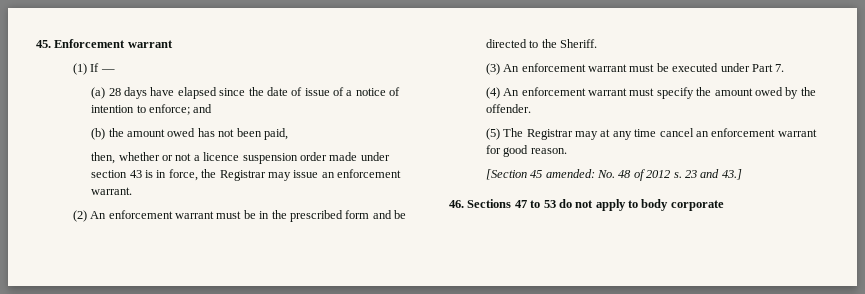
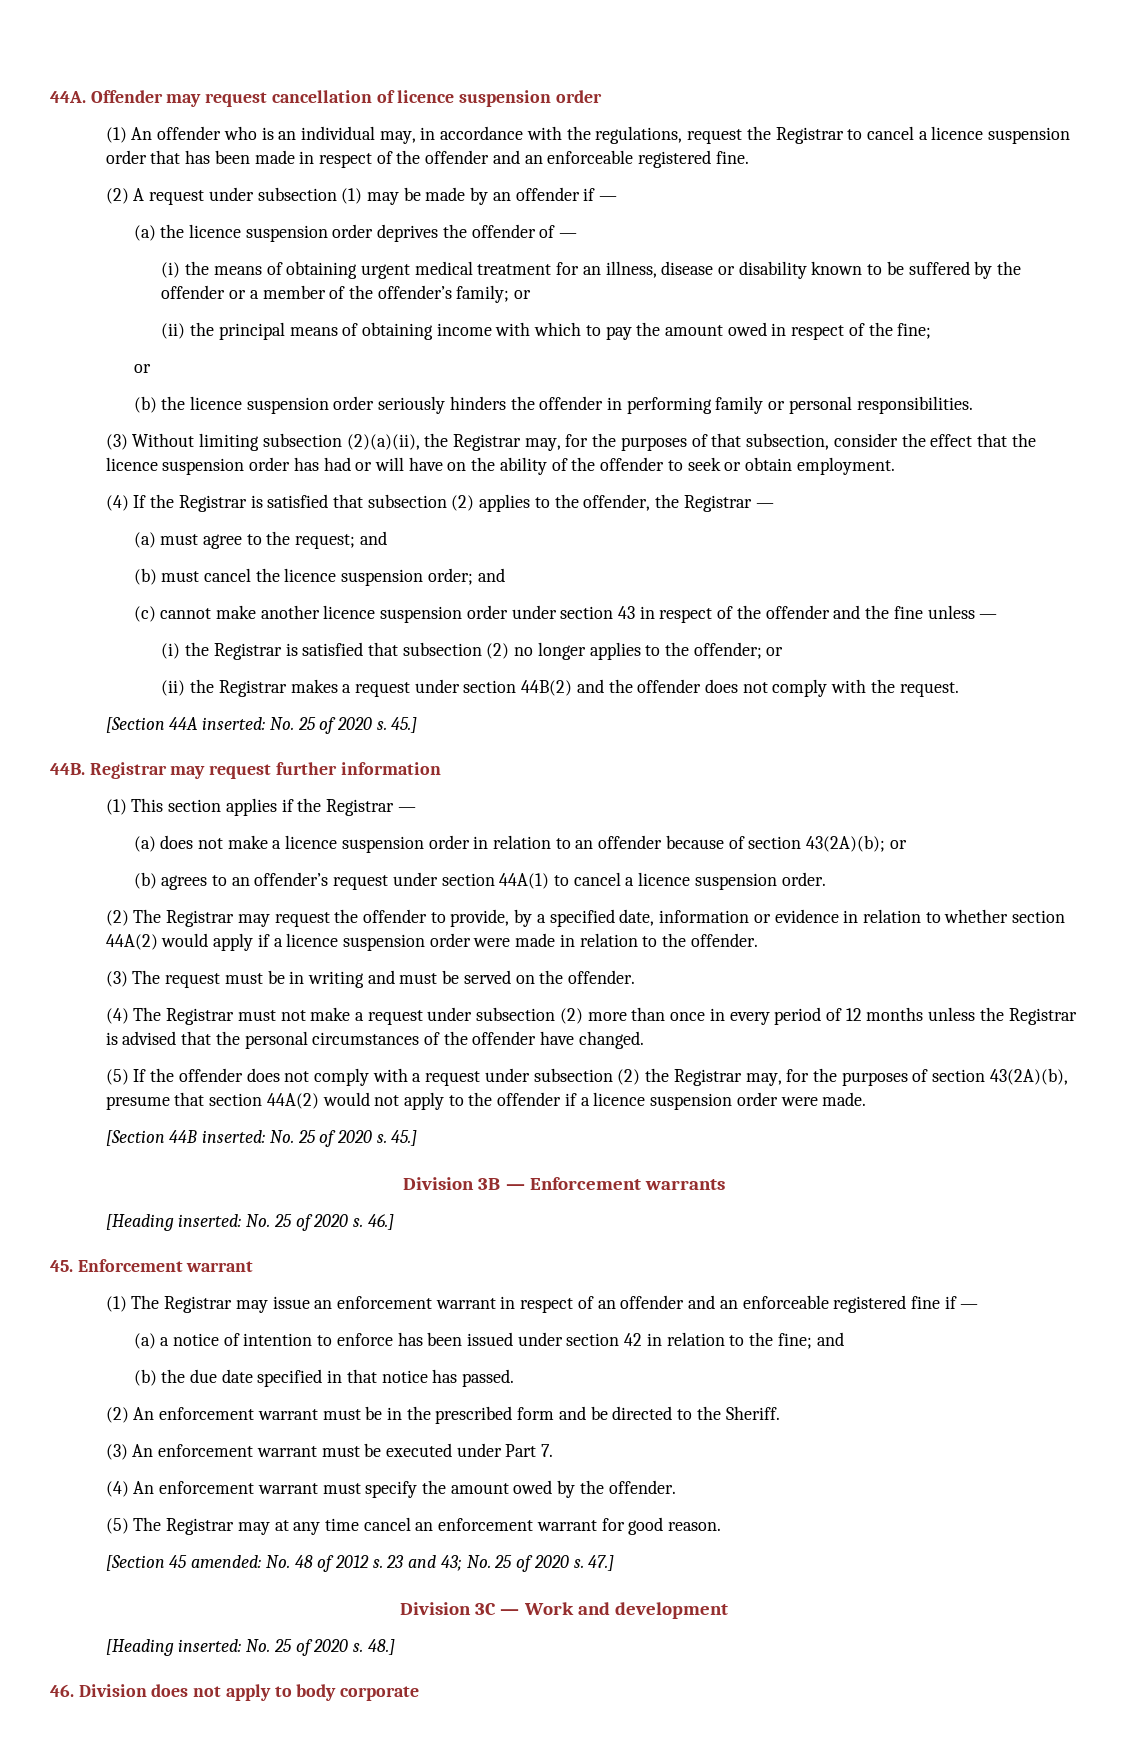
[36,39,173,48] [72,63,115,75] [91,87,345,99] 45. Enforcement warrant // (1) If — // (a) 28 days have elapsed since the date of issue of -> [50,90,602,107] [105,126,1071,144] [105,150,749,168] [105,187,618,205] [133,224,578,242] [161,261,1022,279] [161,285,532,303] [161,322,932,340] [133,364,151,373] [133,396,973,414] [105,433,1036,451] [105,457,895,475] [105,494,774,512] [133,531,387,549] [133,568,505,586] [133,605,998,623] [161,642,784,660] [161,679,959,697] [105,717,418,734] [50,762,441,779] [105,798,416,816] [133,835,907,853] [133,872,826,890] [105,909,1066,927] [105,933,758,951] [105,970,636,988] [105,1007,1077,1025] [105,1031,644,1049] [105,1068,1068,1086] [105,1092,867,1110] [105,1130,418,1147] [403,1177,725,1190] [105,1214,394,1231] [50,1259,254,1272] [105,1295,979,1313] [133,1333,156,1349] 44A. Offender may request cancellation of licence suspension order // (1) An offender who is an individual may, in accordance with the regulations, request the Registrar to cancel a licence suspension order that has been made in respect of the offender and an enforceable registered fine. // (2) A request under subsection (1) may be made by an offender if — // (a) the licence suspension order deprives the offender of — // (i) the means of obtaining urgent medical treatment for an illness, disease or disability known to be suffered by the offender or a member of the offender’s family; or // (ii) the principal means of obtaining income with which to pay the amount owed in respect of the fine; // or // (b) the licence suspension order seriously hinders the offender in performing family or personal responsibilities. // (3) Without limiting subsection (2)(a)(ii), the Registrar may, for the purposes of that subsection, consider the effect that the licence suspension order has had or will have on the ability of the offender to seek or obtain employment. // (4) If the Registrar is satisfied that subsection (2) applies to the offender, the Registrar — // (a) must agree to the request; and // (b) must cancel the licence suspension order; and // (c) cannot make another licence suspension order under section 43 in respect of the offender and the fine unless — // (i) the Registrar is satisfied that subsection (2) no longer applies to the offender; or // (ii) the Registrar makes a request under section 44B(2) and the offender does not comply with the request. // [Section 44A inserted: No. 25 of 2020 s. 45.] // 44B. Registrar may request further information // (1) This section applies if the Registrar — // (a) does not make a licence suspension order in relation to an offender because of section 43(2A)(b); or // (b) agrees to an offender’s request under section 44A(1) to cancel a licence suspension order. // (2) The Registrar may request the offender to provide, by a specified date, information or evidence in relation to whether section 44A(2) would apply if a licence suspension order were made in relation to the offender. // (3) The request must be in writing and must be served on the offender. // (4) The Registrar must not make a request under subsection (2) more than once in every period of 12 months unless the Registrar is advised that the personal circumstances of the offender have changed. // (5) If the offender does not comply with a request under subsection (2) the Registrar may, for the purposes of section 43(2A)(b), presume that section 44A(2) would not apply to the offender if a licence suspension order were made. // [Section 44B inserted: No. 25 of 2020 s. 45.] // Division 3B — Enforcement warrants // [Heading inserted: No. 25 of 2020 s. 46.] // 45. Enforcement warrant // (1) The Registrar may issue an enforcement warrant in respect of an offender and an enforceable registered fine if — // (a)
[149,104,213,115] [91,128,288,140] [91,152,390,164] [91,169,402,181] [91,187,133,195] enforce; and // (b) the amount owed has not been paid, // then, whether or not a licence suspension order made under section 43 is in force, the Registrar may issue an enforcement warrant. -> [336,1332,844,1349] [133,1369,515,1387] enforce has been issued under section 42 in relation to the fine; and // (b) the due date specified in that notice has passed.
[721,169,742,180] [449,199,572,208] 43.] // 46. Sections 47 to 53 do -> [440,1555,615,1572] [400,1602,728,1619] [105,1639,395,1656] [50,1684,189,1697] 43; No. 25 of 2020 s. 47.] // Division 3C — Work and development // [Heading inserted: No. 25 of 2020 s. 48.] // 46. Division does

